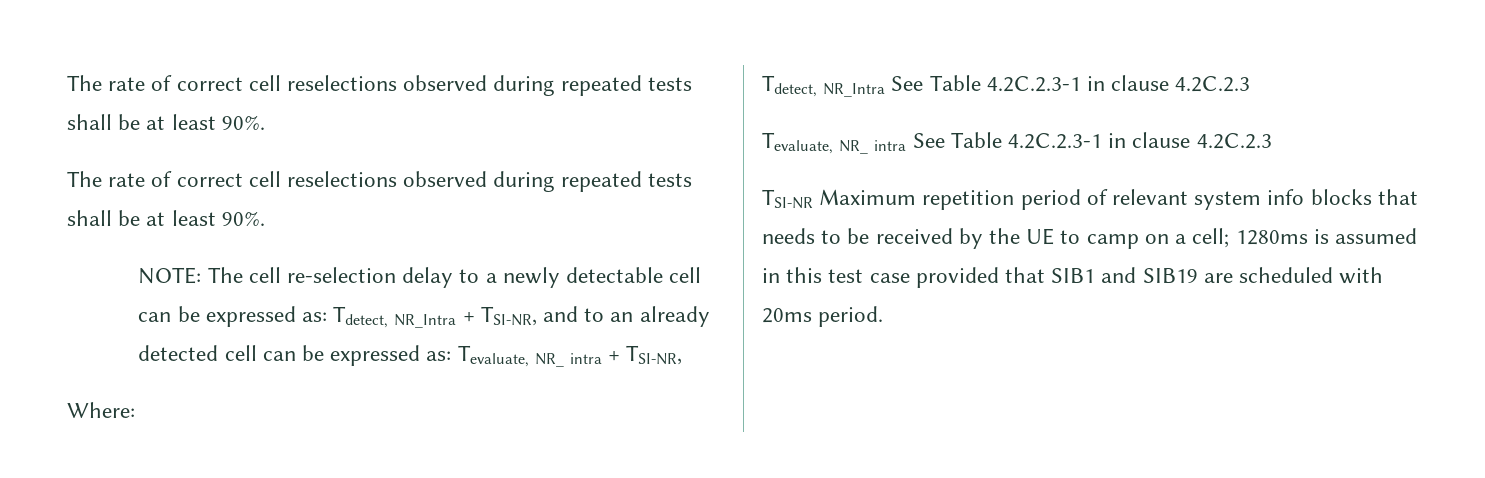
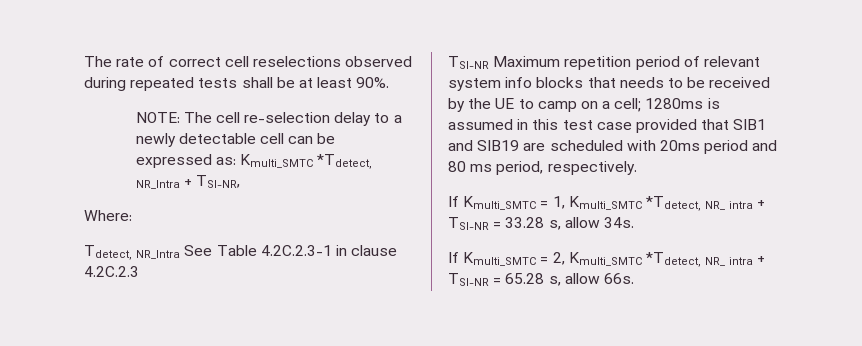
[67,171,692,192] [67,210,265,226] // The rate of correct cell reselections observed during repeated tests shall be at least 90%. -> (390, 82) none
[333,306,389,328] Tdetect, -> [239,154,373,169] Kmulti_SMTC *Tdetect,
[543,306,710,327] [138,345,683,367] and to an already detected cell can be expressed as: Tevaluate, NR_ intra + TSI-NR, -> (240, 181) none
[762,132,1272,154] // Tevaluate, NR_ intra See Table 4.2C.2.3-1 in clause 4.2C.2.3 -> (139, 271) none
[818,306,884,327] period. -> [704,140,778,154] [448,161,637,175] [448,196,766,211] [448,217,634,230] [448,252,766,267] [448,273,634,286] period and 80 ms period, respectively. // If Kmulti_SMTC = 1, Kmulti_SMTC *Tdetect, NR_ intra + TSI-NR = 33.28 s, allow 34s. // If Kmulti_SMTC = 2, Kmulti_SMTC *Tdetect, NR_ intra + TSI-NR = 65.28 s, allow 66s.

